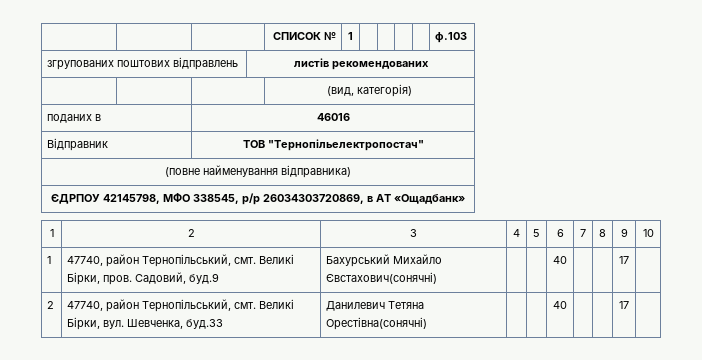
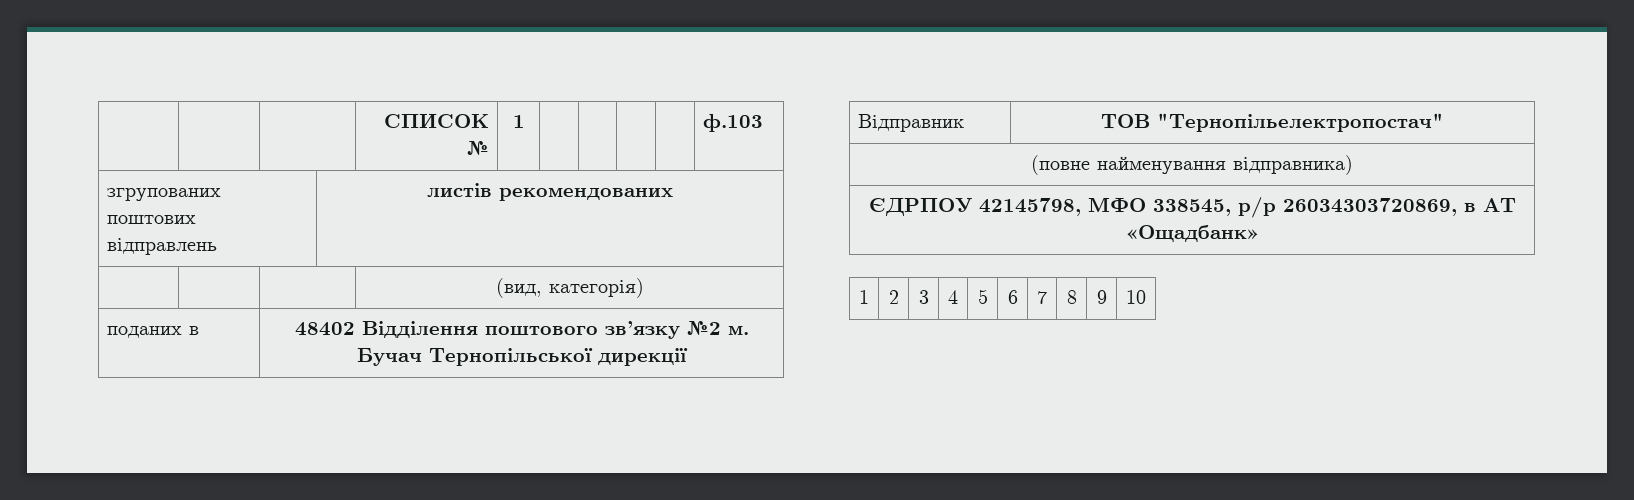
[316,113,350,121] 46016 -> [294,321,749,339] [357,348,688,366] 48402 Відділення поштового зв’язку №2 м. Бучач Тернопільської дирекції
[47,256,52,264] [67,254,295,267] [67,272,220,285] [326,254,443,267] [326,272,438,284] [553,256,567,264] [619,256,629,264] [47,301,55,309] [67,299,295,312] [67,317,224,330] [326,301,425,311] [326,317,428,330] [553,301,567,309] [619,301,629,309] // 1 | 47740, район Тернопільський, смт. Великі Бірки, пров. Садовий, буд.9 | Бахурський Михайло Євстахович(сонячні) | | | 40 | | | 17 | // 2 | 47740, район Тернопільський, смт. Великі Бірки, вул. Шевченка, буд.33 | Данилевич Тетяна Орестівна(сонячні) | | | 40 | | | 17 | -> (1146, 297) none

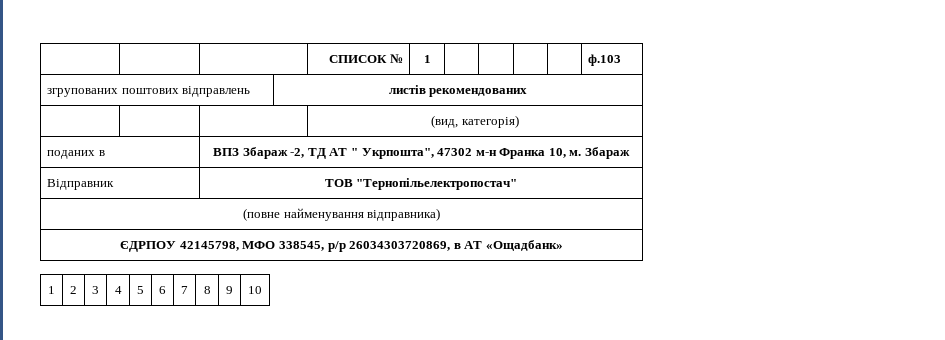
[294,321,749,339] [357,348,688,366] 48402 Відділення поштового зв’язку №2 м. Бучач Тернопільської дирекції -> [213,147,630,159] ВПЗ Збараж -2, ТД АТ " Укрпошта", 47302 м-н Франка 10, м. Збараж

